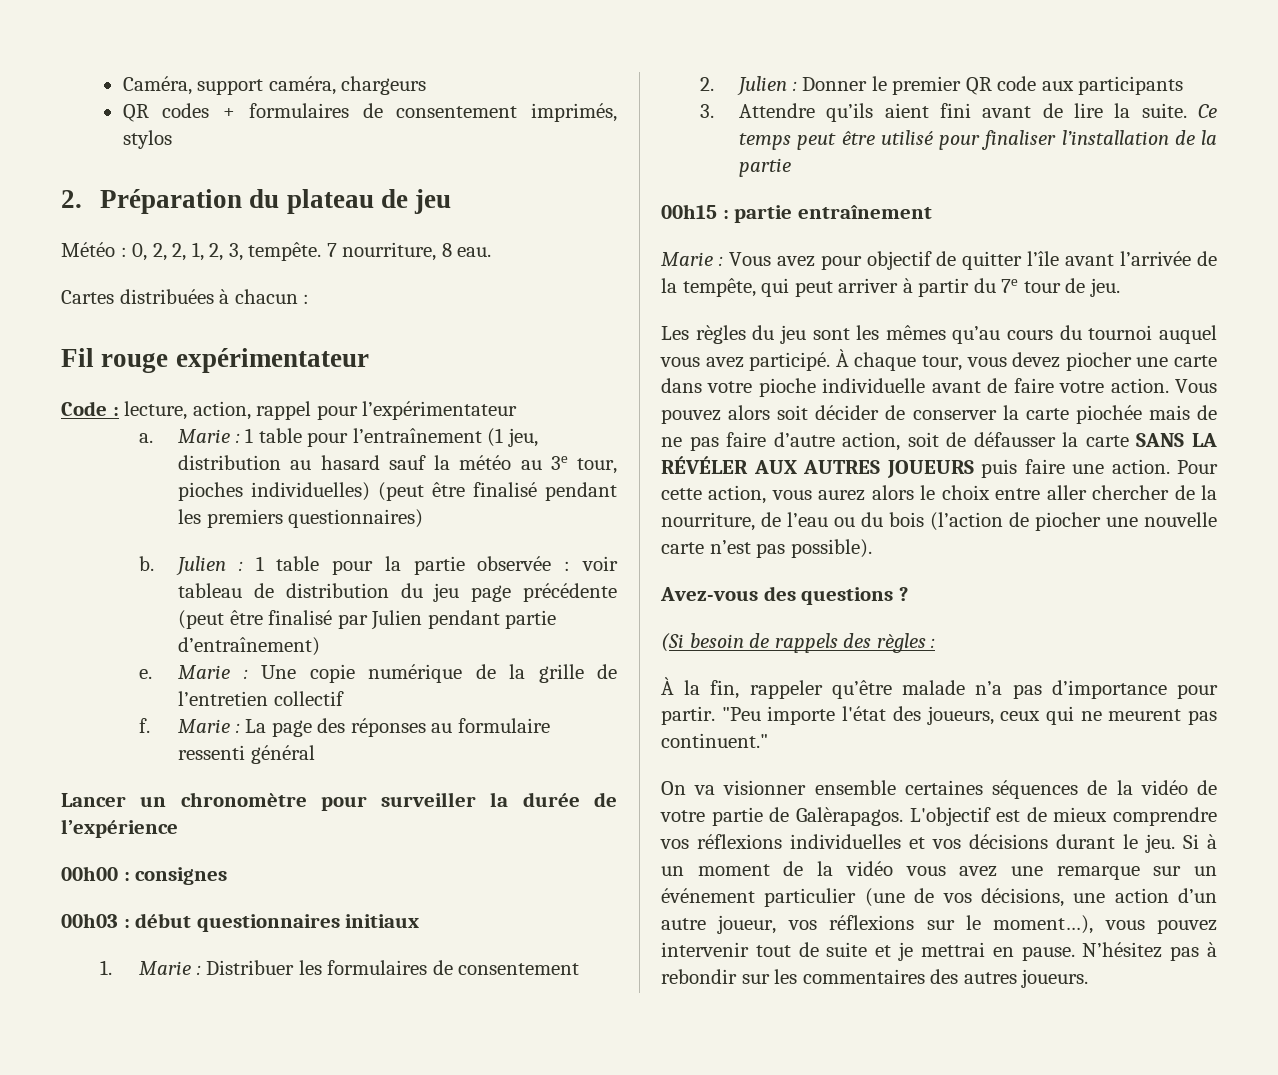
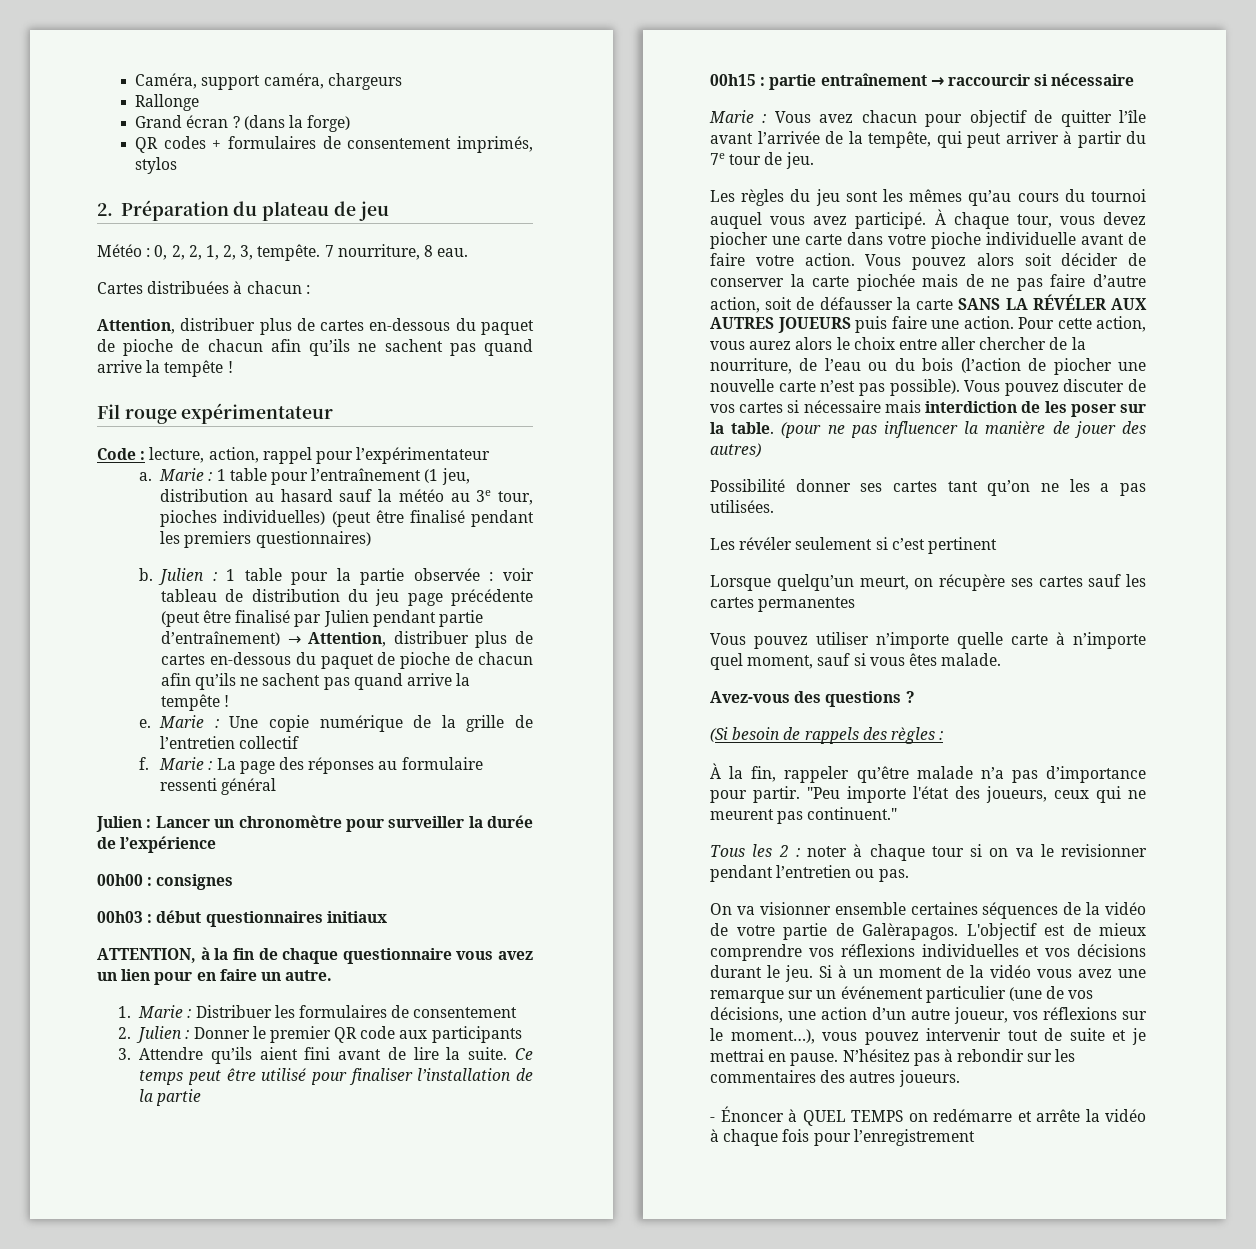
(427, 85) none -> [135,94,200,111] [135,115,351,132] // Rallonge // Grand écran ? (dans la forge)
(310, 299) none -> [97,318,534,335] [97,339,533,356] [97,360,233,377] // Attention, distribuer plus de cartes en-dessous du paquet de pioche de chacun afin qu’ils ne sachent pas quand arrive la tempête !
(321, 646) none -> [287,631,533,648] [160,652,533,669] [160,673,471,690] [160,694,230,711] → Attention, distribuer plus de cartes en-dessous du paquet de pioche de chacun afin qu’ils ne sachent pas quand arrive la tempête !
(315, 754) none -> [96,816,152,832] Julien :
(420, 921) none -> [97,947,533,964] [97,969,333,985] // ATTENTION, à la fin de chaque questionnaire vous avez un lien pour en faire un autre.
(932, 212) none -> [930,73,1135,86] → raccourcir si nécessaire
(815, 261) none -> [861,110,917,123] chacun
(872, 548) none -> [964,379,1146,396] [710,400,1146,417] [710,421,1146,438] [710,443,761,458] [710,479,1146,496] [710,500,774,513] [710,537,997,554] [710,574,1146,591] [710,597,856,612] [710,632,1146,649] [710,653,1002,670] Vous pouvez discuter de vos cartes si nécessaire mais interdiction de les poser sur la table. (pour ne pas influencer la manière de jouer des autres) // Possibilité donner ses cartes tant qu’on ne les a pas utilisées. // Les révéler seulement si c’est pertinent // Lorsque quelqu’un meurt, on récupère ses cartes sauf les cartes permanentes // Vous pouvez utiliser n’importe quelle carte à n’importe quel moment, sauf si vous êtes malade.
(768, 740) none -> [710,844,1147,861] [710,865,909,882] // Tous les 2 : noter à chaque tour si on va le revisionner pendant l’entretien ou pas.
(1089, 978) none -> [710,1106,1146,1126] [710,1129,975,1146] // - Énoncer à QUEL TEMPS on redémarre et arrête la vidéo à chaque fois pour l’enregistrement

